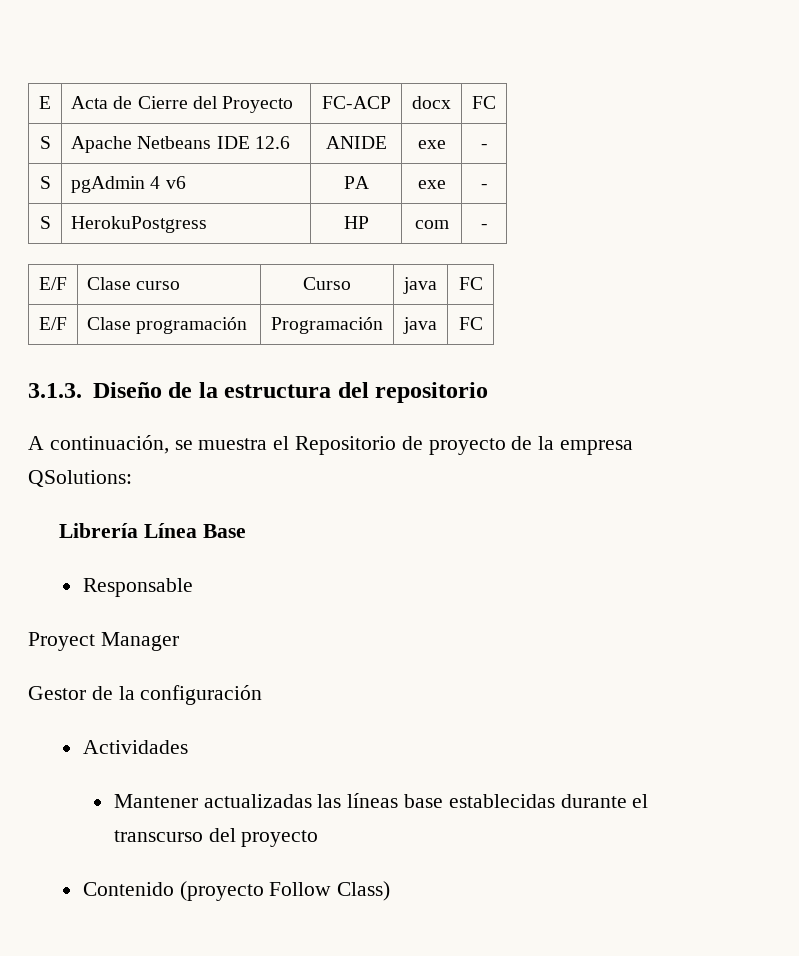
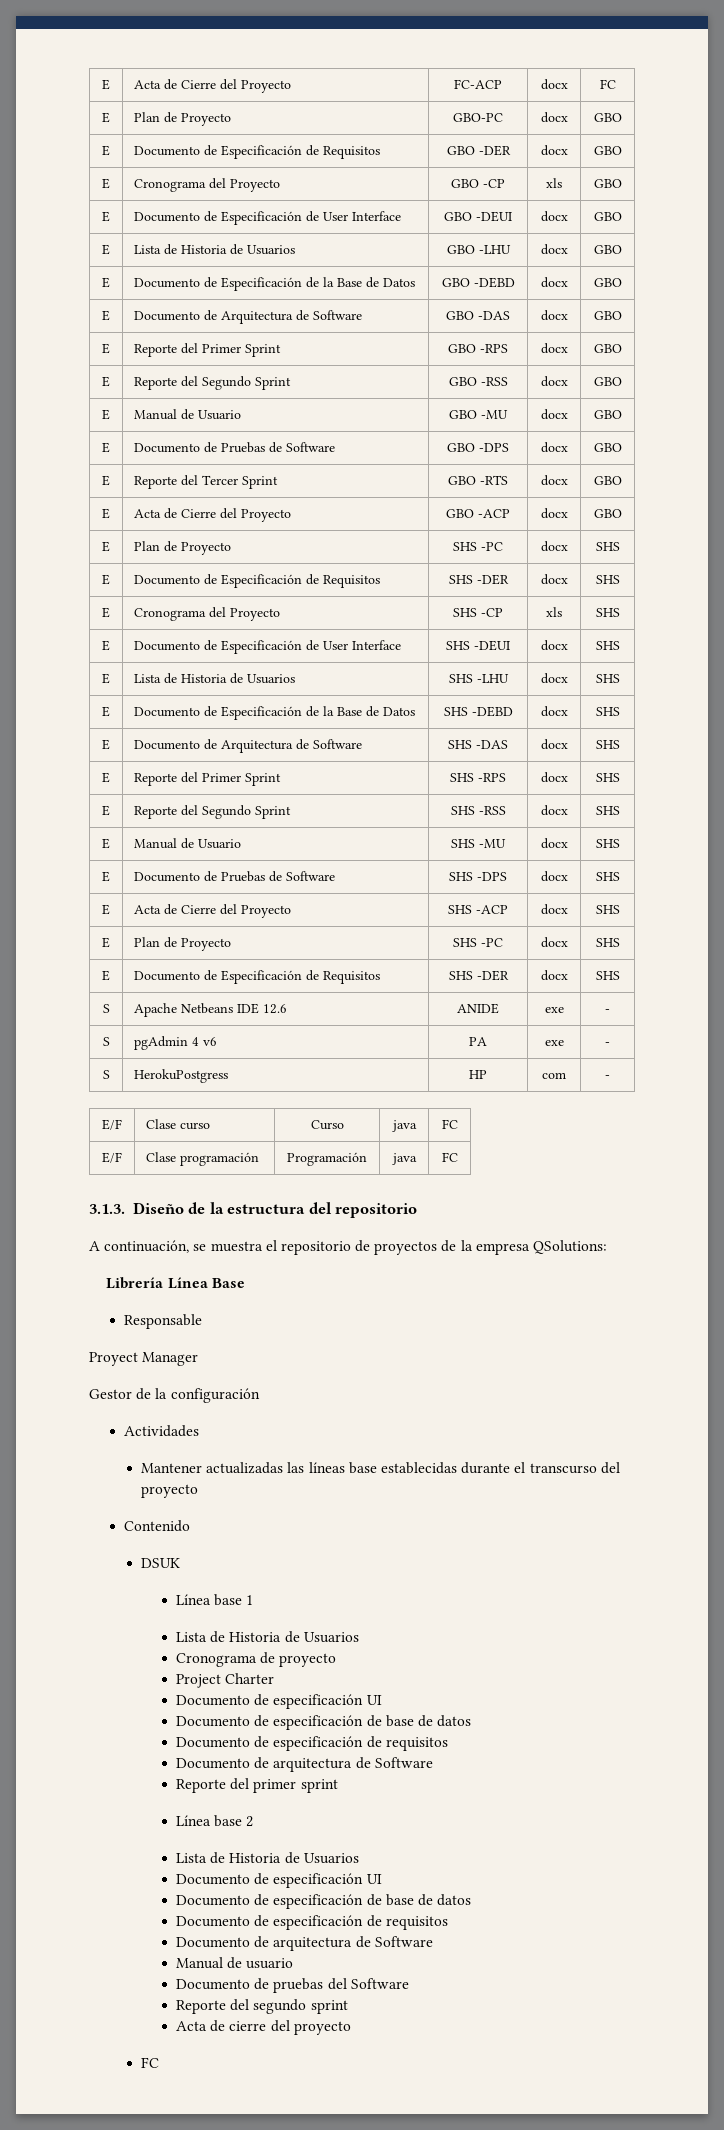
(496, 102) none -> [102,112,110,123] [134,112,232,126] [453,113,503,122] [540,112,568,123] [593,113,622,122] [102,145,110,156] [134,145,381,159] [446,145,511,156] [540,145,568,156] [593,146,622,155] [102,178,110,189] [134,178,281,192] [451,179,505,188] [546,178,562,188] [593,179,622,188] [102,211,110,222] [134,211,402,225] [444,211,512,222] [540,211,568,222] [593,212,622,221] [102,244,110,255] [134,244,296,255] [446,245,511,254] [540,244,568,255] [593,245,622,254] [102,277,110,288] [134,277,416,291] [441,277,515,288] [540,277,568,288] [593,278,622,287] [102,310,110,321] [134,310,363,324] [446,311,510,320] [540,310,568,321] [593,311,622,320] [102,343,110,354] [134,343,282,357] [448,344,508,353] [540,343,568,354] [593,344,622,353] [102,376,110,387] [134,376,292,390] [448,377,508,386] [540,376,568,387] [593,377,622,386] [102,409,110,420] [134,409,242,420] [449,410,508,419] [540,409,568,420] [593,410,622,419] [102,442,110,453] [134,442,336,453] [447,443,509,452] [540,442,568,453] [593,443,622,452] [102,475,110,486] [134,475,279,489] [448,475,508,485] [540,475,568,486] [593,476,622,485] [102,508,110,519] [134,508,292,522] [446,509,510,518] [540,508,568,519] [593,509,622,518] [102,541,110,552] [134,541,232,555] [453,542,503,551] [540,541,568,552] [595,542,620,551] [102,574,110,585] [134,574,381,588] [448,574,509,585] [540,574,568,585] [595,575,620,584] [102,607,110,618] [134,607,281,621] [453,608,503,617] [546,607,562,617] [595,608,620,617] [102,640,110,651] [134,640,402,654] [446,640,510,651] [540,640,568,651] [595,641,620,650] [102,673,110,684] [134,673,296,684] [448,674,509,683] [540,673,568,684] [595,674,620,683] [102,706,110,717] [134,706,416,720] [443,706,513,717] [540,706,568,717] [595,707,620,716] [102,739,110,750] [134,739,363,753] [448,740,508,749] [540,739,568,750] [595,740,620,749] [102,772,110,783] [134,772,282,786] [450,773,506,782] [540,772,568,783] [595,773,620,782] [102,805,110,816] [134,805,292,819] [450,806,506,815] [540,805,568,816] [595,806,620,815] [102,838,110,849] [134,838,242,849] [451,839,506,848] [540,838,568,849] [595,839,620,848] [102,871,110,882] [134,871,336,882] [449,872,507,881] [540,871,568,882] [595,872,620,881] [102,904,110,915] [134,904,292,918] [448,905,508,914] [540,904,568,915] [595,905,620,914] [102,937,110,948] [134,937,232,951] [453,938,503,947] [540,937,568,948] [595,938,620,947] [102,970,110,981] [134,970,381,984] [448,970,509,981] [540,970,568,981] [595,971,620,980] // E | Plan de Proyecto | GBO-PC | docx | GBO // E | Documento de Especificación de Requisitos | GBO -DER | docx | GBO // E | Cronograma del Proyecto | GBO -CP | xls | GBO // E | Documento de Especificación de User Interface | GBO -DEUI | docx | GBO // E | Lista de Historia de Usuarios | GBO -LHU | docx | GBO // E | Documento de Especificación de la Base de Datos | GBO -DEBD | docx | GBO // E | Documento de Arquitectura de Software | GBO -DAS | docx | GBO // E | Reporte del Primer Sprint | GBO -RPS | docx | GBO // E | Reporte del Segundo Sprint | GBO -RSS | docx | GBO // E | Manual de Usuario | GBO -MU | docx | GBO // E | Documento de Pruebas de Software | GBO -DPS | docx | GBO // E | Reporte del Tercer Sprint | GBO -RTS | docx | GBO // E | Acta de Cierre del Proyecto | GBO -ACP | docx | GBO // E | Plan de Proyecto | SHS -PC | docx | SHS // E | Documento de Especificación de Requisitos | SHS -DER | docx | SHS // E | Cronograma del Proyecto | SHS -CP | xls | SHS // E | Documento de Especificación de User Interface | SHS -DEUI | docx | SHS // E | Lista de Historia de Usuarios | SHS -LHU | docx | SHS // E | Documento de Especificación de la Base de Datos | SHS -DEBD | docx | SHS // E | Documento de Arquitectura de Software | SHS -DAS | docx | SHS // E | Reporte del Primer Sprint | SHS -RPS | docx | SHS // E | Reporte del Segundo Sprint | SHS -RSS | docx | SHS // E | Manual de Usuario | SHS -MU | docx | SHS // E | Documento de Pruebas de Software | SHS -DPS | docx | SHS // E | Acta de Cierre del Proyecto | SHS -ACP | docx | SHS // E | Plan de Proyecto | SHS -PC | docx | SHS // E | Documento de Especificación de Requisitos | SHS -DER | docx | SHS
[295,436,506,455] Repositorio de proyecto -> [280,1240,438,1255] repositorio de proyectos
[179,881,391,901] (proyecto Follow Class) -> [141,1558,181,1568] [175,1594,254,1606] [175,1631,359,1643] [175,1652,337,1667] [175,1673,275,1688] [175,1694,382,1709] [175,1715,472,1730] [175,1736,448,1751] [175,1757,433,1772] [175,1778,338,1793] [175,1815,254,1827] [175,1852,359,1864] [175,1873,382,1888] [175,1894,472,1909] [175,1915,448,1930] [175,1936,433,1951] [175,1957,294,1969] [175,1978,409,1993] [175,1999,348,2014] [175,2020,351,2035] [141,2057,160,2068] // DSUK // Línea base 1 // Lista de Historia de Usuarios // Cronograma de proyecto // Project Charter // Documento de especificación UI // Documento de especificación de base de datos // Documento de especificación de requisitos // Documento de arquitectura de Software // Reporte del primer sprint // Línea base 2 // Lista de Historia de Usuarios // Documento de especificación UI // Documento de especificación de base de datos // Documento de especificación de requisitos // Documento de arquitectura de Software // Manual de usuario // Documento de pruebas del Software // Reporte del segundo sprint // Acta de cierre del proyecto // FC

